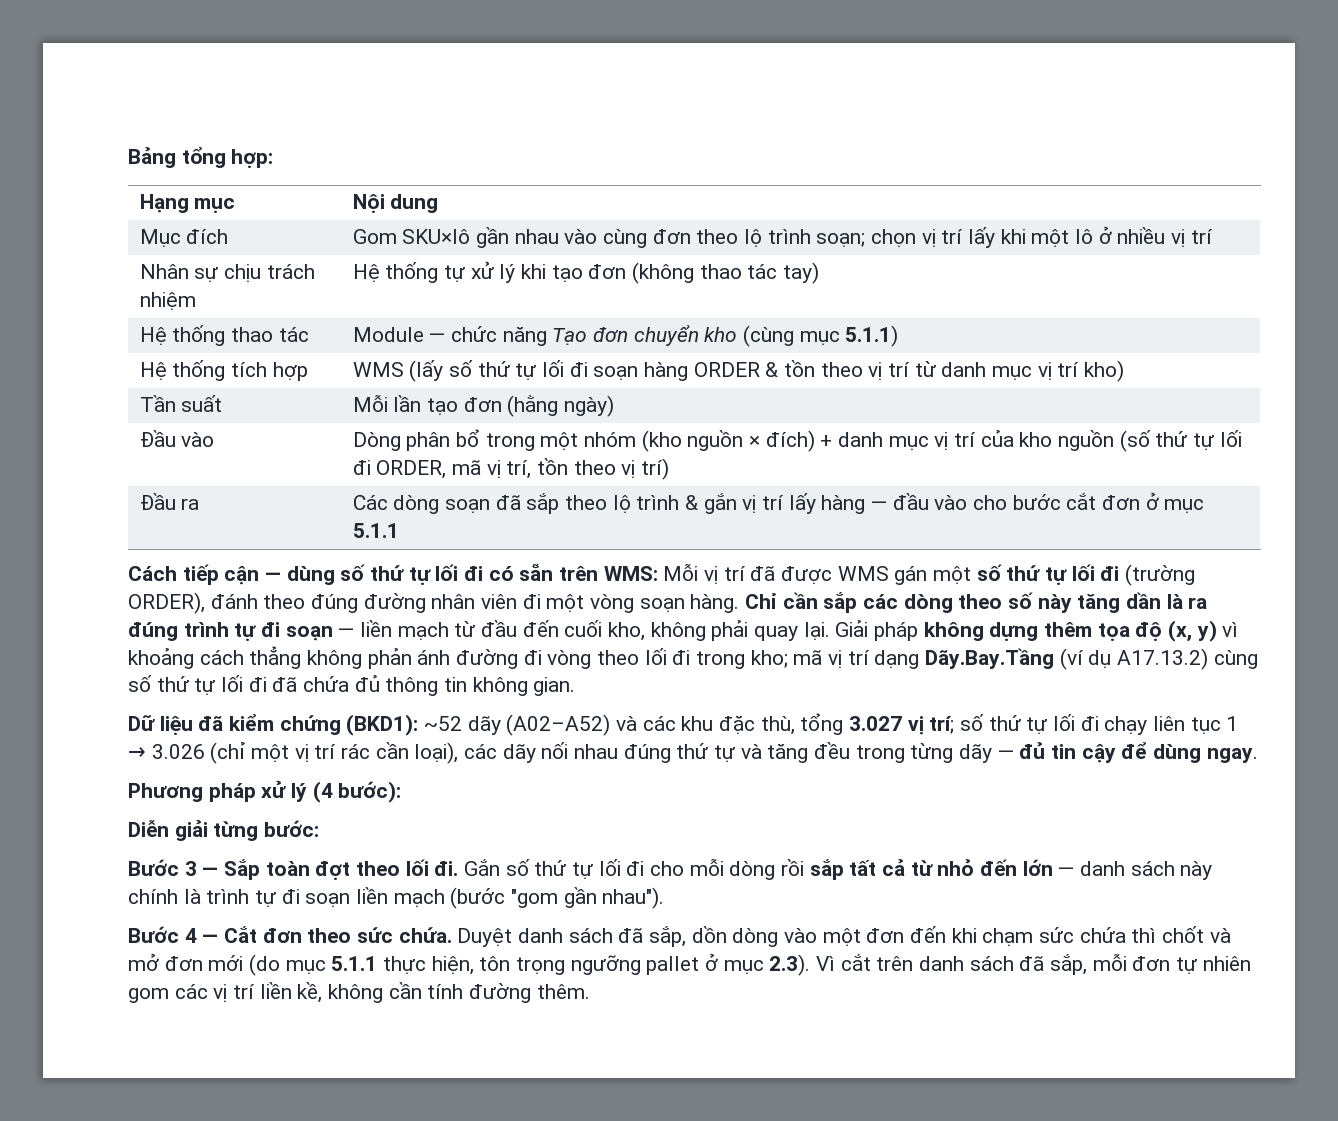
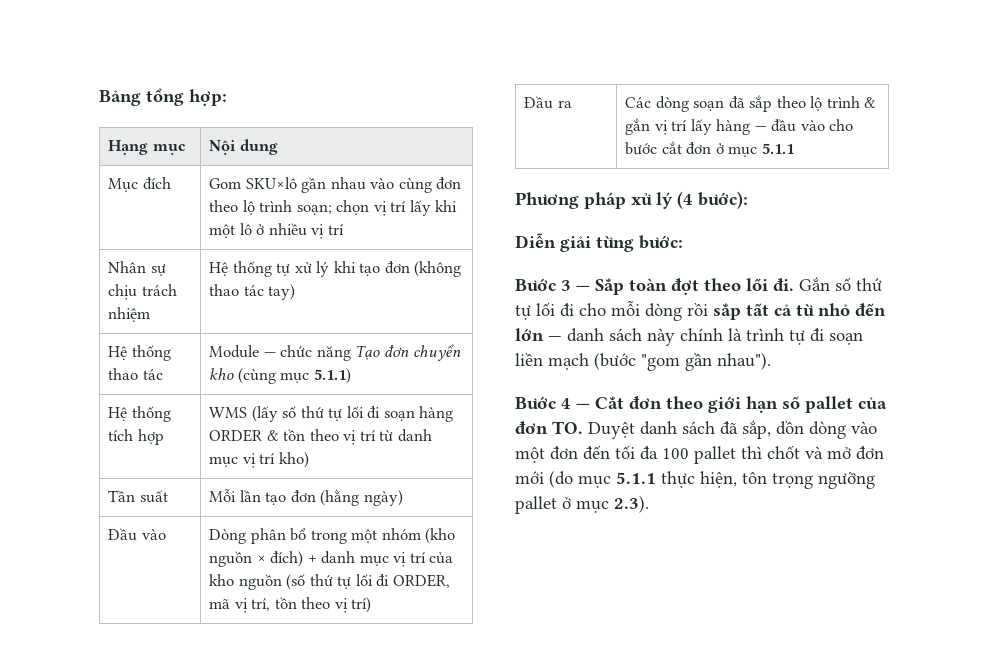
[128,563,1196,586] [128,592,1208,614] [128,620,1239,642] [128,646,1258,670] [128,675,576,696] [128,713,1239,736] [128,742,1258,764] // Cách tiếp cận — dùng số thứ tự lối đi có sẵn trên WMS: Mỗi vị trí đã được WMS gán một số thứ tự lối đi (trường ORDER), đánh theo đúng đường nhân viên đi một vòng soạn hàng. Chỉ cần sắp các dòng theo số này tăng dần là ra đúng trình tự đi soạn — liền mạch từ đầu đến cuối kho, không phải quay lại. Giải pháp không dựng thêm tọa độ (x, y) vì khoảng cách thẳng không phản ánh đường đi vòng theo lối đi trong kho; mã vị trí dạng Dãy.Bay.Tầng (ví dụ A17.13.2) cùng số thứ tự lối đi đã chứa đủ thông tin không gian. // Dữ liệu đã kiểm chứng (BKD1): ~52 dãy (A02–A52) và các khu đặc thù, tổng 3.027 vị trí; số thứ tự lối đi chạy liên tục 1 → 3.026 (chỉ một vị trí rác cần loại), các dãy nối nhau đúng thứ tự và tăng đều trong từng dãy — đủ tin cậy để dùng ngay. -> (794, 148) none
[357,927,452,943] sức chứa. -> [708,396,887,413] [515,421,583,435] giới hạn số pallet của đơn TO.
[951,927,1126,946] khi chạm sức chứa -> [615,445,736,464] tối đa 100 pallet
[816,953,1251,975] [128,982,590,1003] Vì cắt trên danh sách đã sắp, mỗi đơn tự nhiên gom các vị trí liền kề, không cần tính đường thêm. -> (649, 504) none

